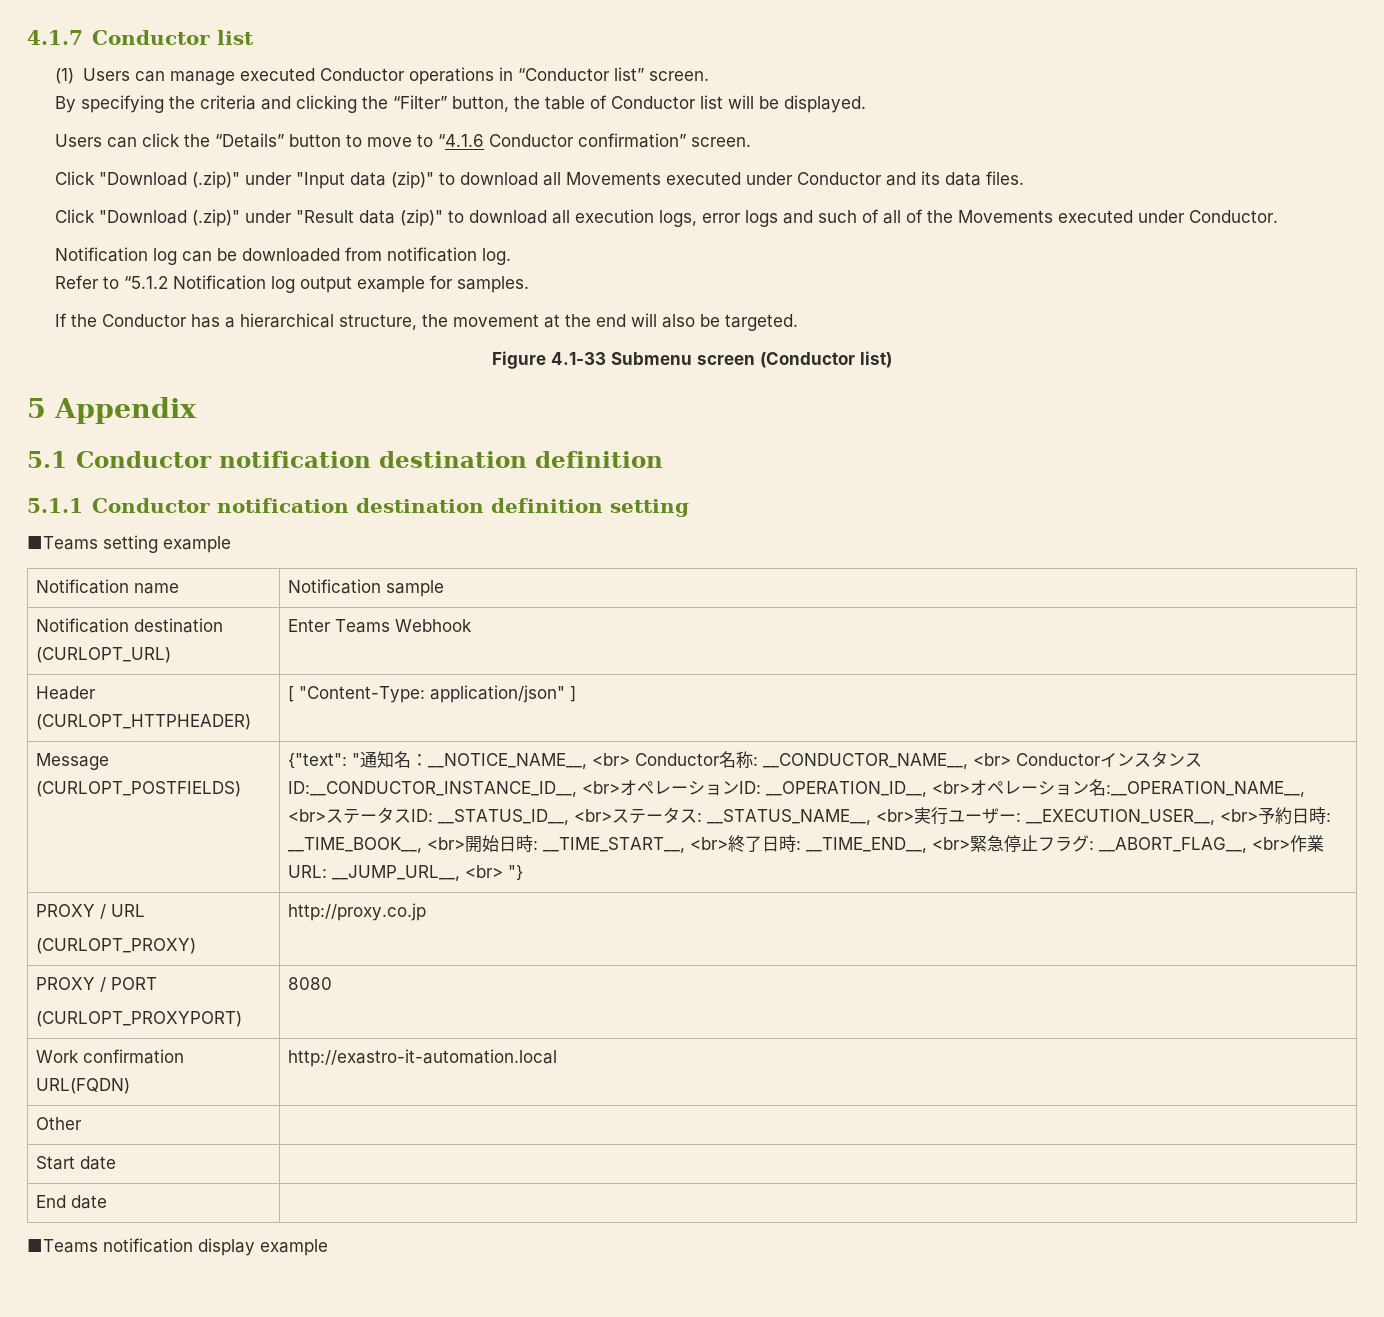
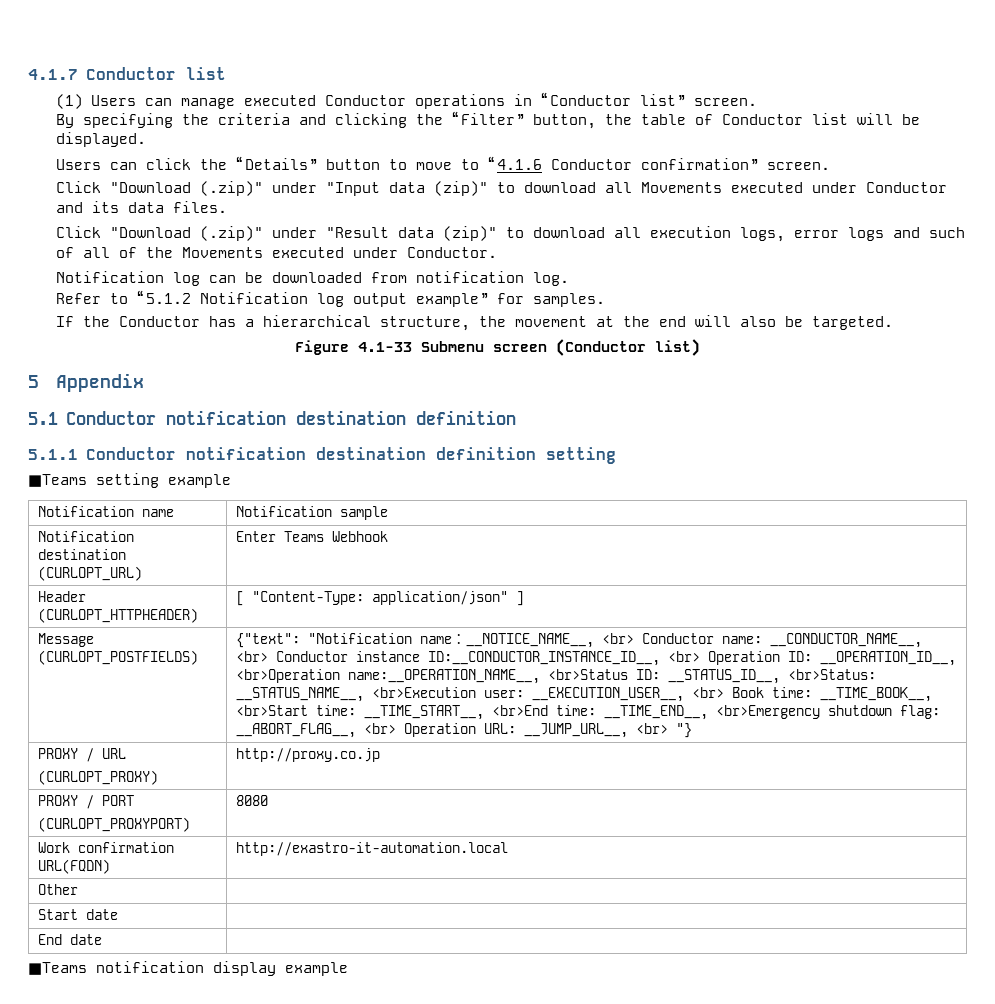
[356,276,425,293] example -> [416,293,489,307] example”
[352,751,412,768] "通知名 -> [308,633,453,644] "Notification name
[719,751,759,768] 名称: -> [722,636,763,644] name:
[1100,751,1203,768] [288,779,1306,797] [288,807,1332,825] [288,835,1095,853] インスタンスID:__CONDUCTOR_INSTANCE_ID__, <br>オペレーションID: __OPERATION_ID__, <br>オペレーション名:__OPERATION_NAME__, <br>ステータスID: __STATUS_ID__, <br>ステータス: __STATUS_NAME__, <br>実行ユーザー: __EXECUTION_USER__, <br>予約日時: __TIME_BOOK__, <br>開始日時: __TIME_START__, <br>終了日時: __TIME_END__, <br>緊急停止フラグ: -> [356,651,957,666] [236,669,877,684] [236,687,933,702] [236,705,941,720] instance ID:__CONDUCTOR_INSTANCE_ID__, <br> Operation ID: __OPERATION_ID__, <br>Operation name:__OPERATION_NAME__, <br>Status ID: __STATUS_ID__, <br>Status: __STATUS_NAME__, <br>Execution user: __EXECUTION_USER__, <br> Book time: __TIME_BOOK__, <br>Start time: __TIME_START__, <br>End time: __TIME_END__, <br>Emergency shutdown flag:
[1290,835,1325,852] 作業 -> [404,723,477,737] Operation

